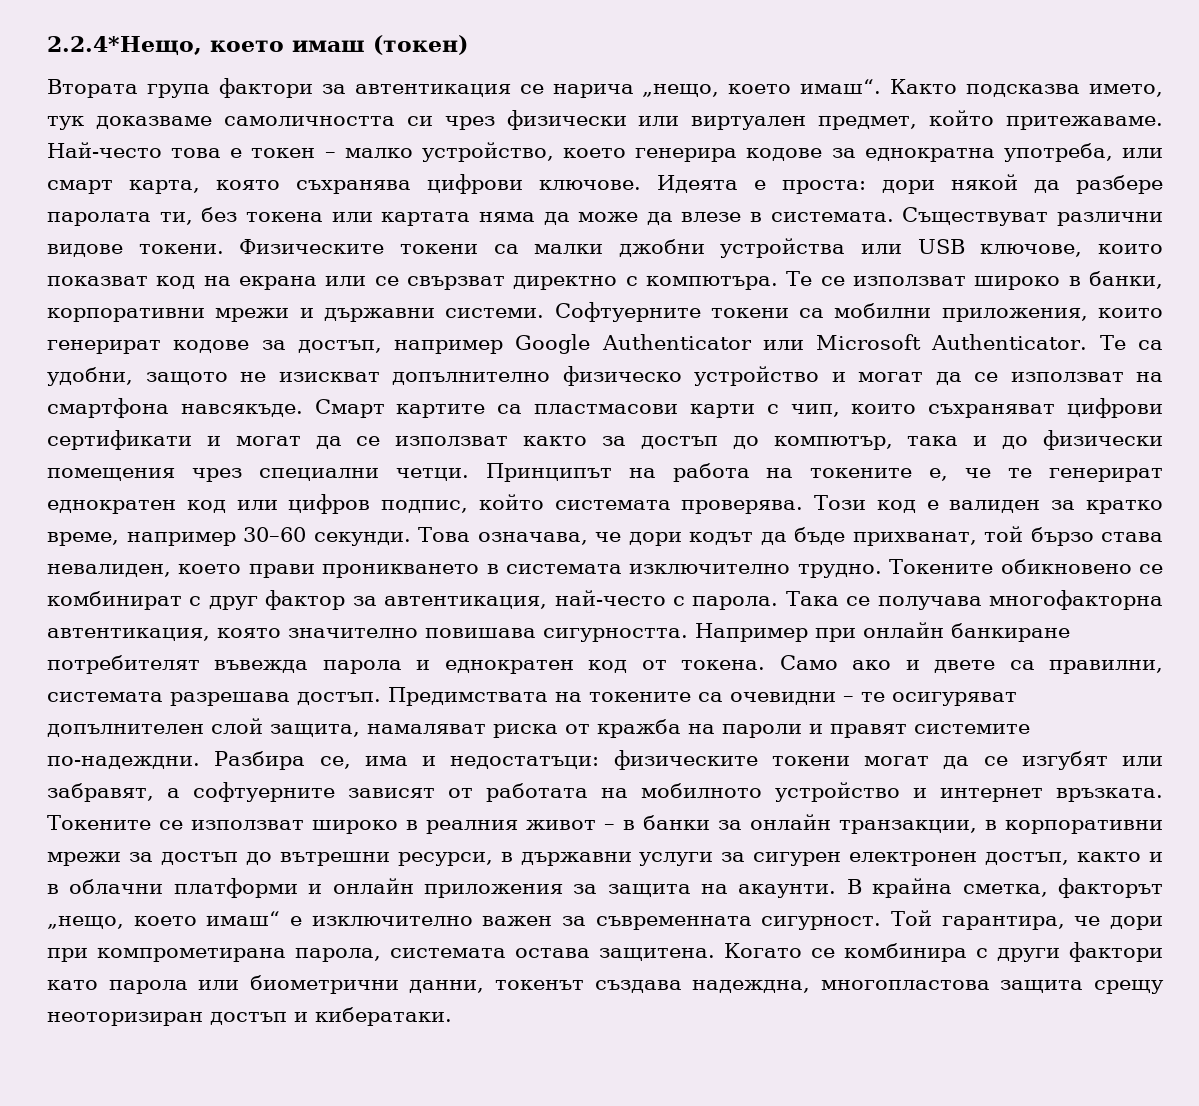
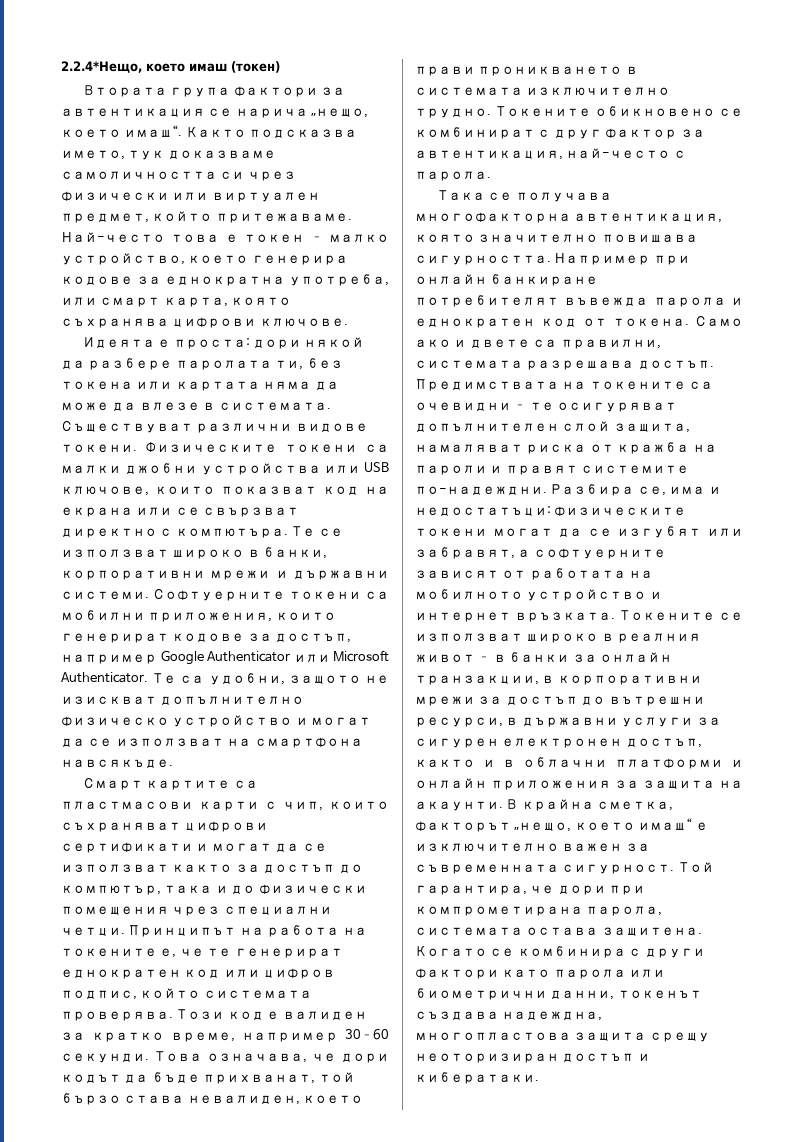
(641, 185) none -> (348, 322) //
(303, 410) none -> (173, 763) //
(779, 603) none -> (491, 176) //

